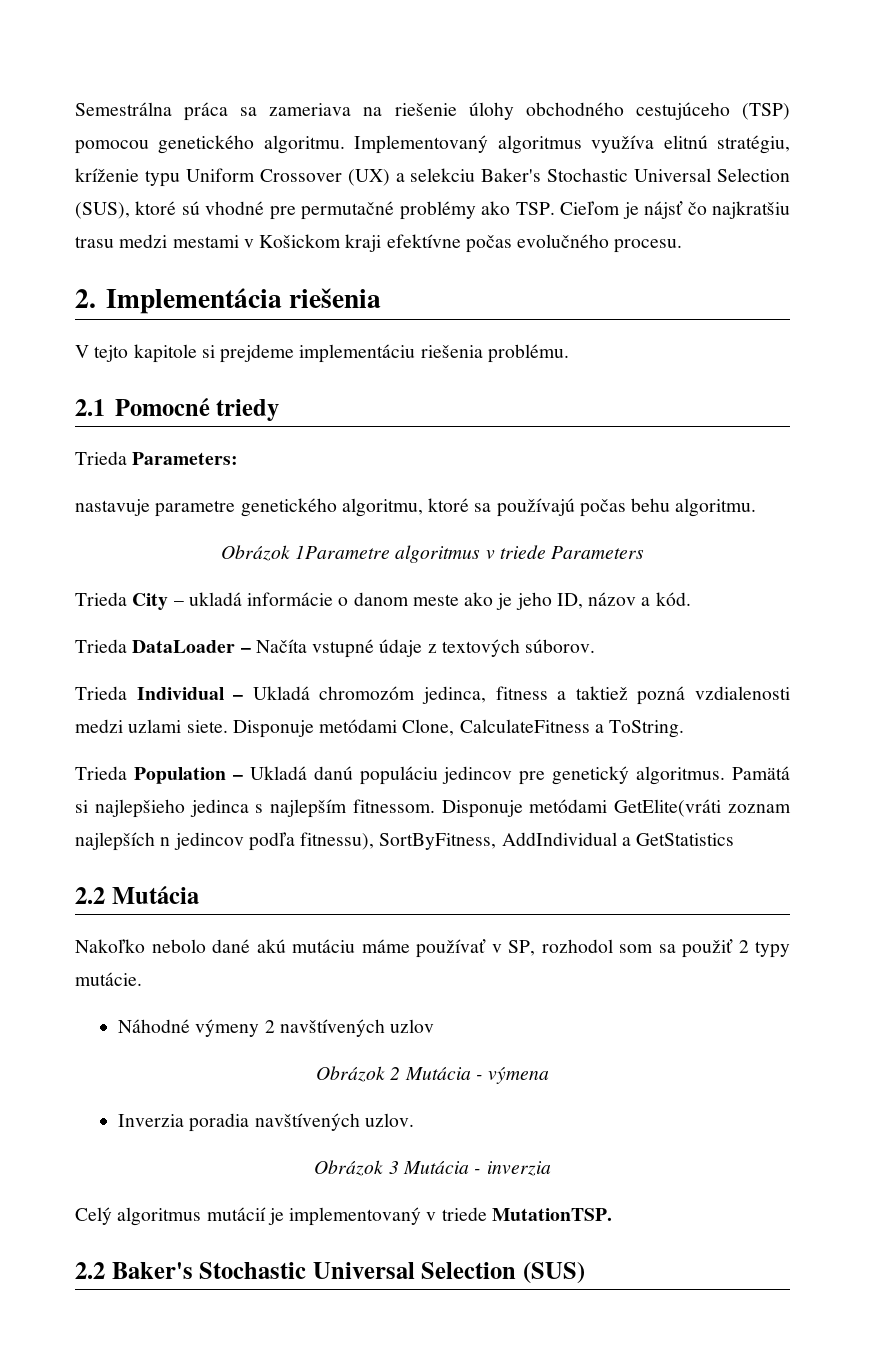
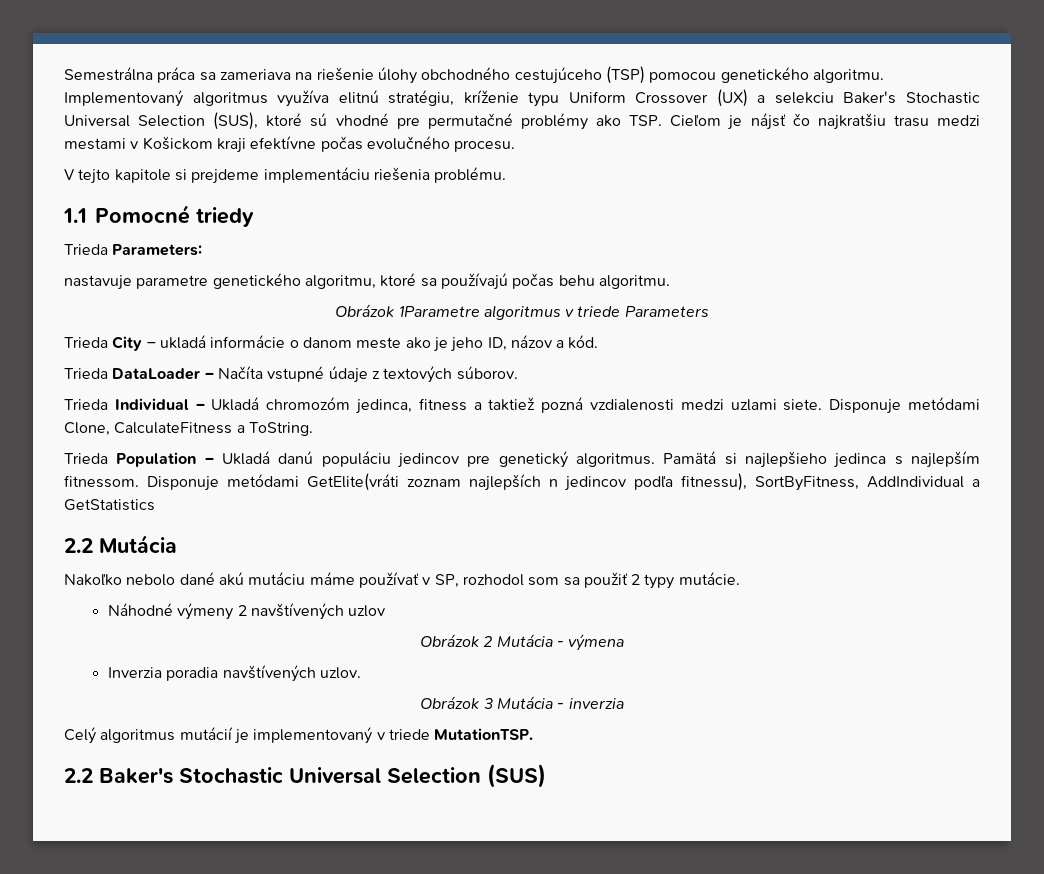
[75,288,382,314] // 2. Implementácia riešenia -> (516, 146) none
[75,399,105,416] 2.1 -> [63,208,87,223] 1.1

